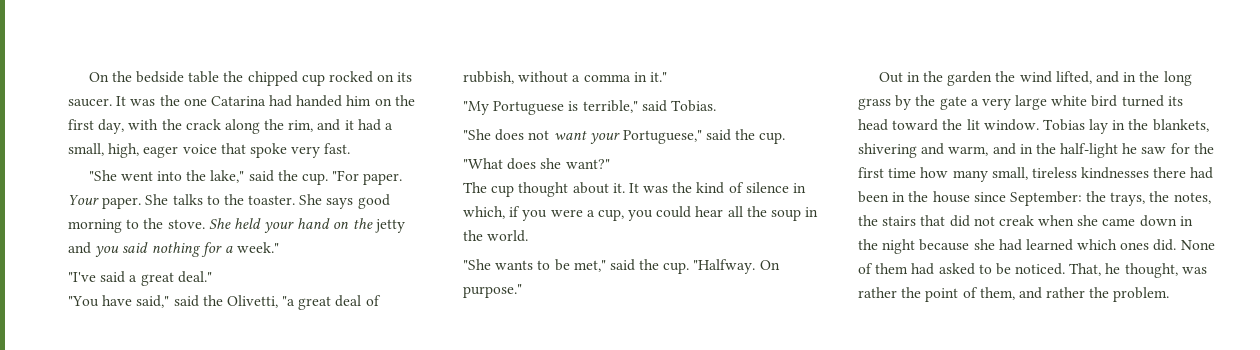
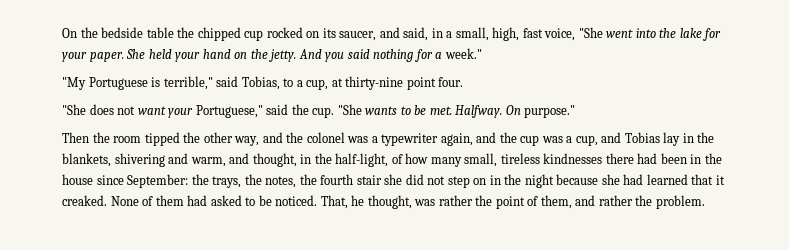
[68,95,415,107] [68,119,394,134] [68,143,351,158] [88,170,403,185] [68,194,390,209] [68,218,205,233] saucer. It was the one Catarina had handed him on the first day, with the crack along the rim, and it had a small, high, eager voice that spoke very fast. // "She went into the lake," said the cup. "For paper. Your paper. She talks to the toaster. She says good morning to the stove. -> [339,27,722,41] [62,52,124,62] saucer, and said, in a small, high, fast voice, "She went into the lake for your paper.
[374,219,405,233] [68,242,91,254] jetty and -> [269,49,322,62] jetty. And
[68,271,212,286] [68,295,381,310] [463,71,667,84] // "I've said a great deal." // "You have said," said the Olivetti, "a great deal of rubbish, without a comma in it." -> (482, 53) none
[670,100,716,112] Tobias. -> [241,76,464,90] Tobias, to a cup, at thirty-nine point four.
[463,158,610,170] [463,182,807,197] [463,206,819,221] [463,230,529,242] [463,259,780,274] [463,284,522,298] [878,71,1192,86] [858,95,1183,110] [858,119,1039,131] // "What does she want?" // The cup thought about it. It was the kind of silence in which, if you were a cup, you could hear all the soup in the world. // "She wants to be met," said the cup. "Halfway. On purpose." // Out in the garden the wind lifted, and in the long grass by the gate a very large white bird turned its head toward the lit window. -> [337,104,576,118] [62,132,622,146] "She wants to be met. Halfway. On purpose." // Then the room tipped the other way, and the colonel was a typewriter again, and the cup was a cup, and
[1019,143,1214,158] [858,167,917,178] in the half-light he saw for the first time -> [252,153,403,167] thought, in the half-light, of
[882,215,1177,227] stairs that did not creak when she came down -> [320,174,487,188] fourth stair she did not step on
[1077,239,1177,251] which ones did. -> [691,174,725,185] [62,195,107,206] that it creaked.

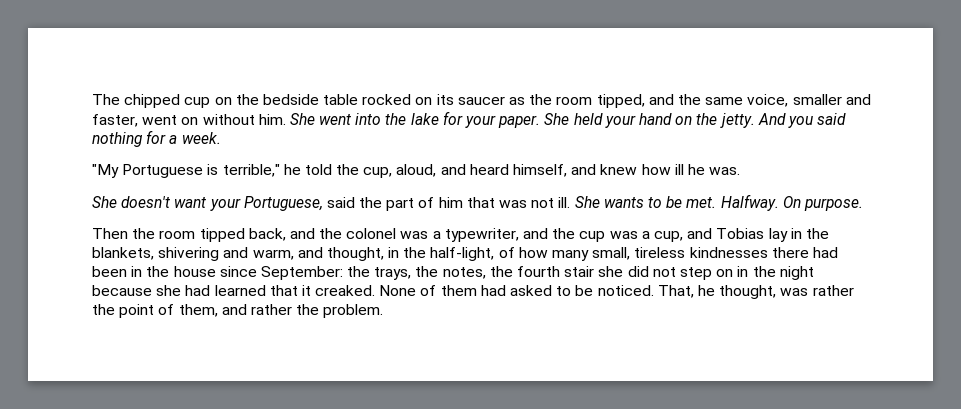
[62,27,603,41] On the bedside table the chipped cup rocked on its saucer, and said, in a small, high, fast voice, "She -> [92,94,871,108] [92,113,315,127] The chipped cup on the bedside table rocked on its saucer as the room tipped, and the same voice, smaller and faster, went on without him. She
[444,48,482,59] week." -> [181,132,221,144] week.
[216,76,464,90] [62,104,136,115] said Tobias, to a cup, at thirty-nine point four. // "She does not -> [283,164,741,178] [92,196,171,208] he told the cup, aloud, and heard himself, and knew how ill he was. // She doesn't
[195,105,263,118] Portuguese," -> [243,196,323,211] Portuguese,
[312,104,362,118] cup. "She -> [386,196,600,211] part of him that was not ill. She
[524,105,576,118] purpose." -> [803,198,863,211] purpose.
[183,132,260,146] the other way, -> [248,228,286,241] back,
[381,133,473,146] typewriter again, -> [444,228,519,242] typewriter,

